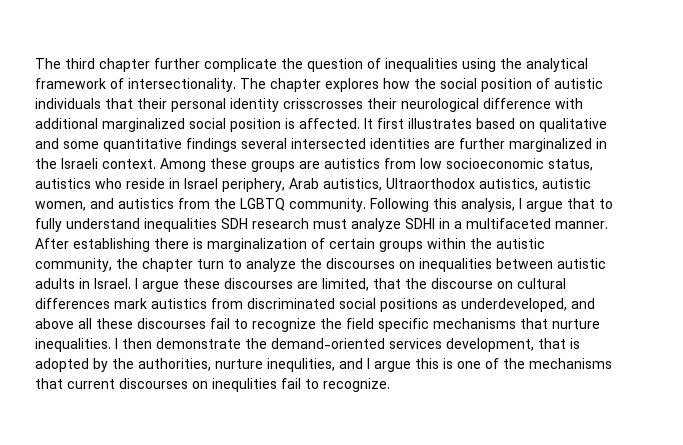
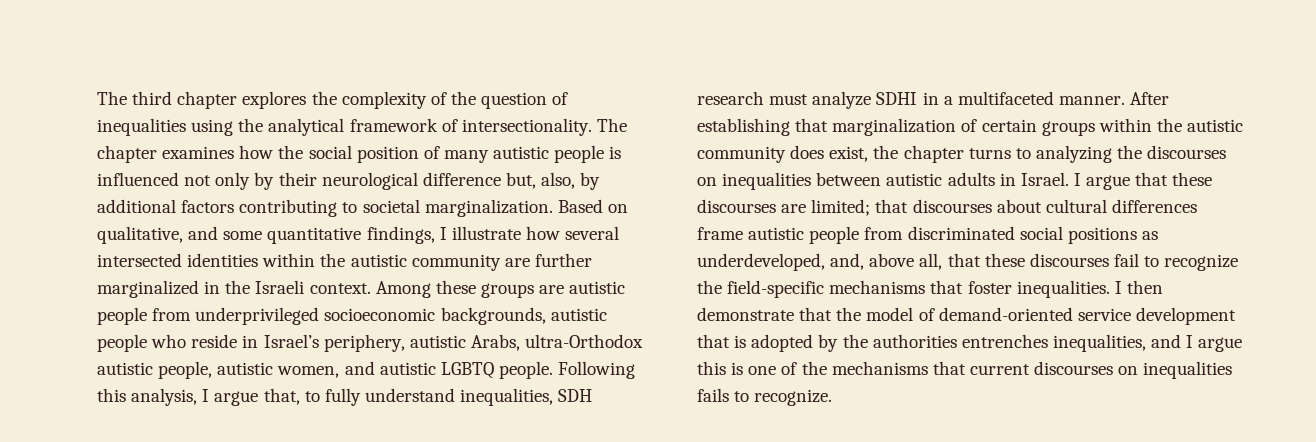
[154,58,277,72] further complicate -> [242,91,447,109] explores the complexity of
[325,78,379,92] explores -> [162,146,235,159] examines
[554,78,603,89] [35,98,583,112] [35,118,607,132] [35,138,430,152] autistic individuals that their personal identity crisscrosses their neurological difference with additional marginalized social position is affected. It first illustrates based on qualitative and some quantitative findings several intersected identities -> [443,145,622,163] [97,172,601,190] [97,199,628,217] [97,226,620,244] [97,253,501,271] many autistic people is influenced not only by their neurological difference but, also, by additional factors contributing to societal marginalization. Based on qualitative, and some quantitative findings, I illustrate how several intersected identities within the autistic community
[324,158,593,171] [35,178,591,192] [35,198,366,212] autistics from low socioeconomic status, autistics who reside in Israel periphery, Arab autistics, Ultraorthodox autistics, autistic women, and autistics from the LGBTQ community. -> [569,281,626,294] [97,307,607,325] [97,334,644,352] [97,361,553,379] autistic people from underprivileged socioeconomic backgrounds, autistic people who reside in Israel’s periphery, autistic Arabs, ultra-Orthodox autistic people, autistic women, and autistic LGBTQ people.
[567,198,595,209] that -> [263,388,300,405] that,
[144,218,217,232] inequalities -> [460,388,554,406] inequalities,
[154,238,203,249] there is -> [795,118,829,132] that
[35,258,296,272] community, the chapter turn to analyze -> [697,145,1112,163] community does exist, the chapter turns to analyzing
(179, 286) none -> [1135,172,1169,186] that
[322,278,566,291] [35,298,207,309] limited, that the discourse on cultural differences mark autistics -> [811,199,1197,216] [697,226,860,244] limited; that discourses about cultural differences frame autistic people
[571,298,595,309] [35,318,92,329] and above all -> [830,253,981,270] and, above all, that
[346,318,600,332] field specific mechanisms that nurture -> [727,280,1012,298] field-specific mechanisms that foster
[245,338,534,352] the demand-oriented services development, -> [799,307,1236,325] that the model of demand-oriented service development
[138,358,335,372] authorities, nurture inequlities, -> [872,334,1146,352] authorities entrenches inequalities,
[212,378,301,392] inequlities fail -> [1143,361,1233,379] [697,388,729,402] inequalities fails

